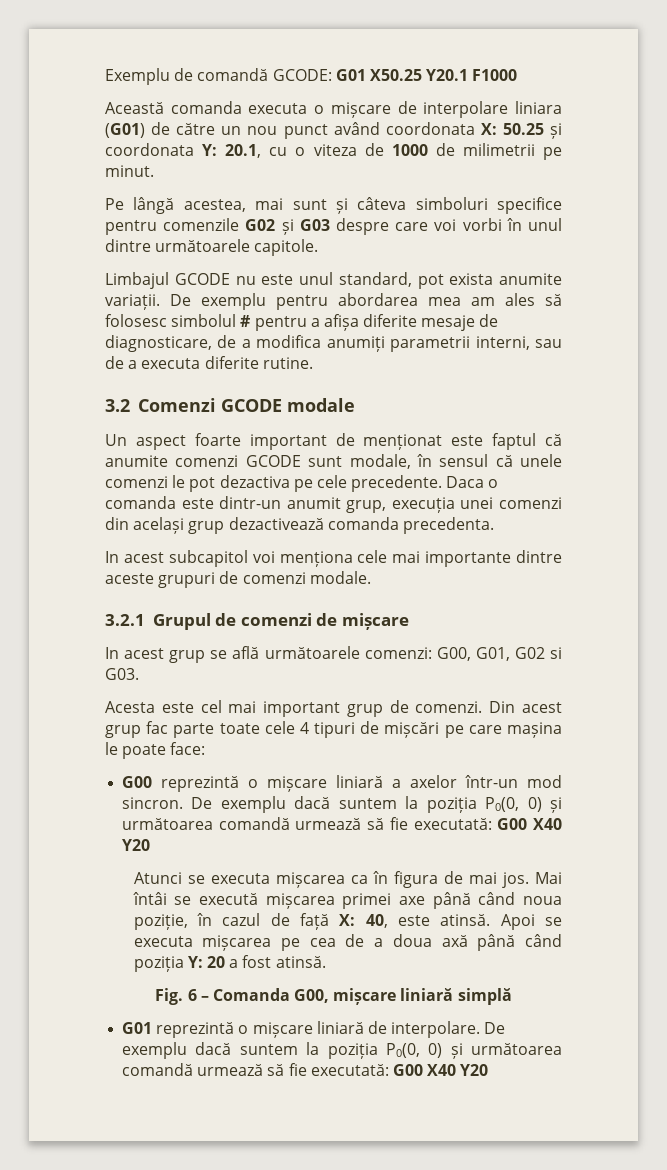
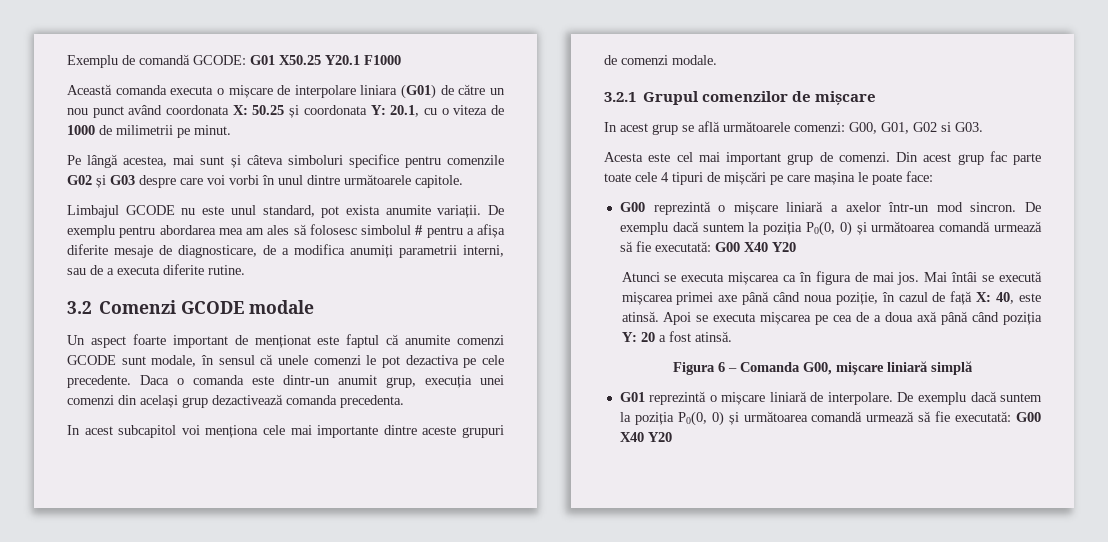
[215,613,312,626] de comenzi -> [702,91,789,102] comenzilor
[155,988,184,1005] Fig. -> [673,362,715,375] Figura

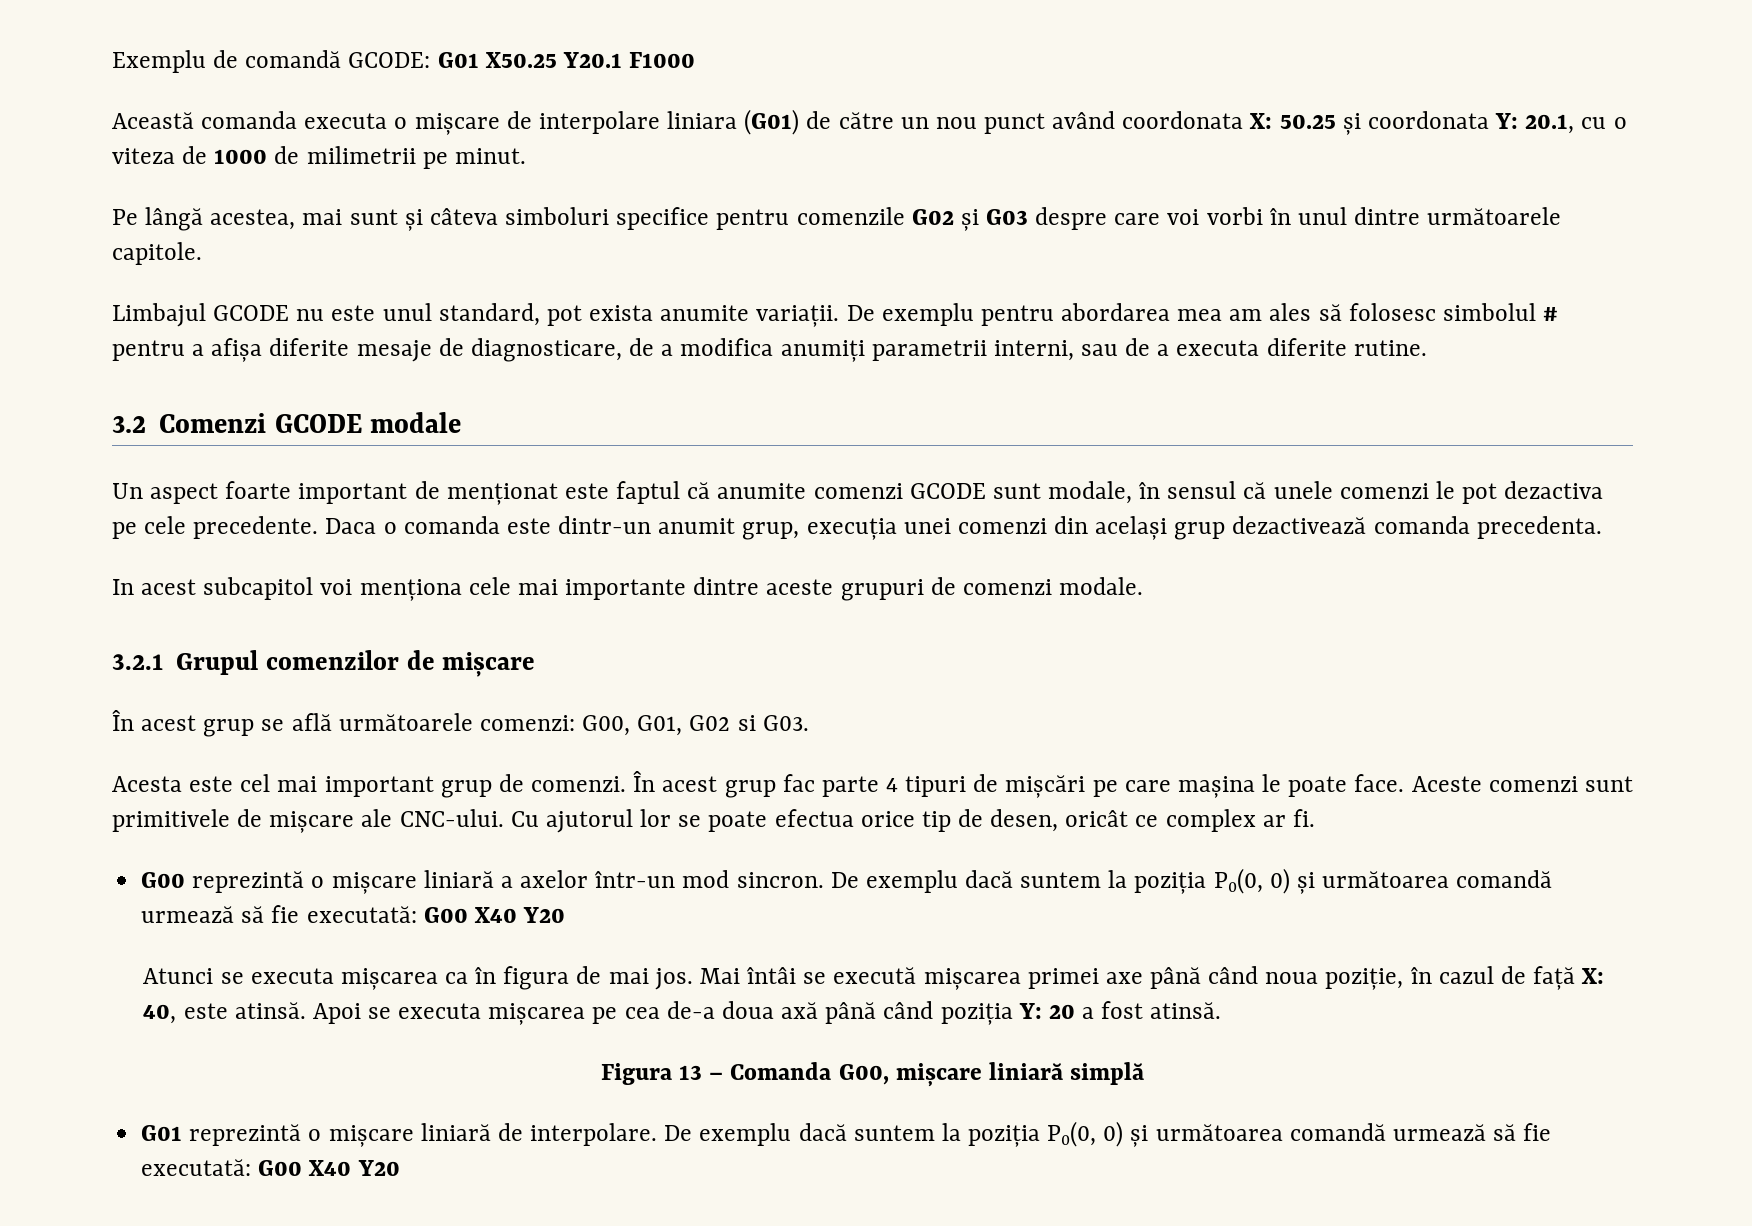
[604,122,617,132] In -> [112,710,134,731] În
[896,152,918,162] Din -> [633,771,656,792] În
[604,172,657,182] toate cele -> (879, 786) none
[906,171,933,182] face: -> [1354,774,1633,792] [112,809,1315,833] face. Aceste comenzi sunt primitivele de mișcare ale CNC-ului. Cu ajutorul lor se poate efectua orice tip de desen, oricât ce complex ar fi.
[856,312,882,322] de a -> [666,1001,715,1019] de-a
[718,362,725,372] 6 -> [679,1065,703,1080] 13

